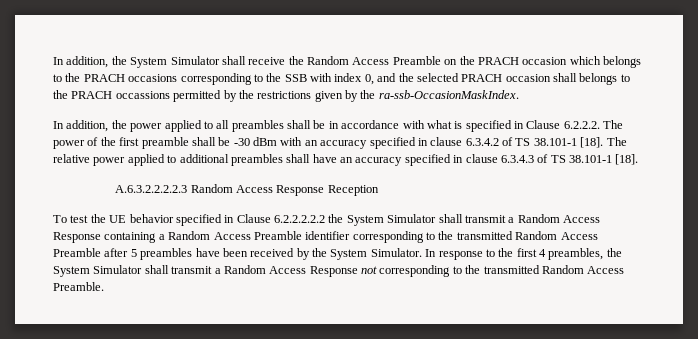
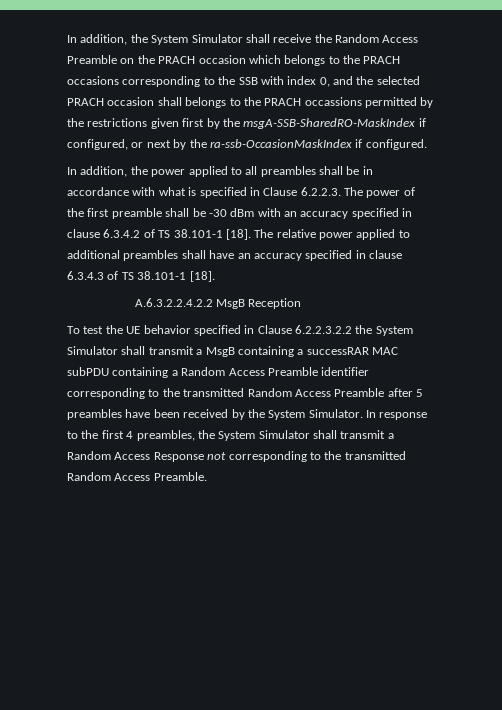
[345,90,519,102] by the ra-ssb-OccasionMaskIndex. -> [182,118,426,129] [67,139,427,150] first by the msgA-SSB-SharedRO-MaskIndex if configured, or next by the ra-ssb-OccasionMaskIndex if configured.
[563,121,600,129] 6.2.2.2. -> [300,187,341,196] 6.2.2.3.
[115,184,325,196] A.6.3.2.2.2.2.3 Random Access Response -> [134,298,245,309] A.6.3.2.2.4.2.2 MsgB
[274,214,600,226] [53,232,101,243] 6.2.2.2.2.2 the System Simulator shall transmit a Random Access Response -> [295,325,413,336] [67,346,398,357] [67,367,109,376] 6.2.2.3.2.2 the System Simulator shall transmit a MsgB containing a successRAR MAC subPDU

